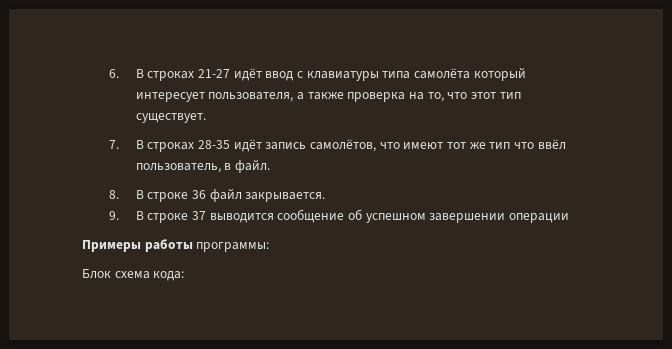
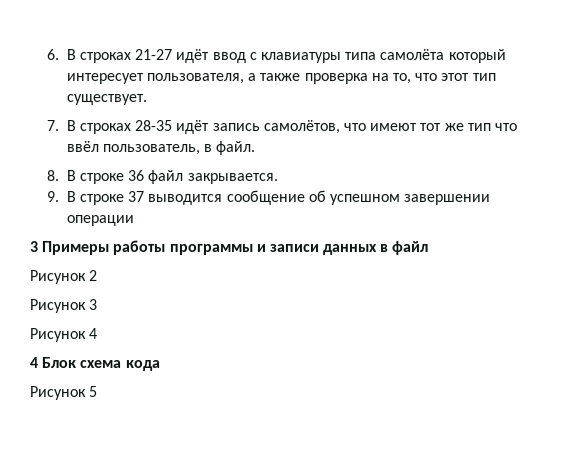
(569, 218) none -> [30,241,38,252] 3
[196,242,270,252] [82,269,185,281] программы: // Блок схема кода: -> [169,241,429,255] [30,270,98,284] [30,299,98,313] [30,328,98,342] [30,357,160,371] [30,386,98,400] программы и записи данных в файл // Рисунок 2 // Рисунок 3 // Рисунок 4 // 4 Блок схема кода // Рисунок 5

